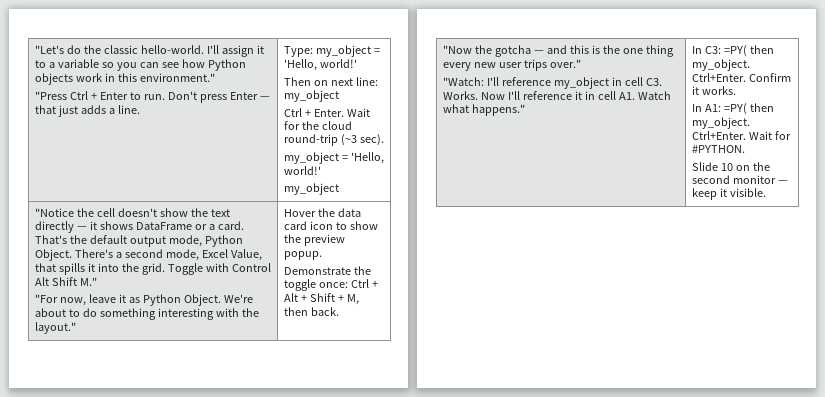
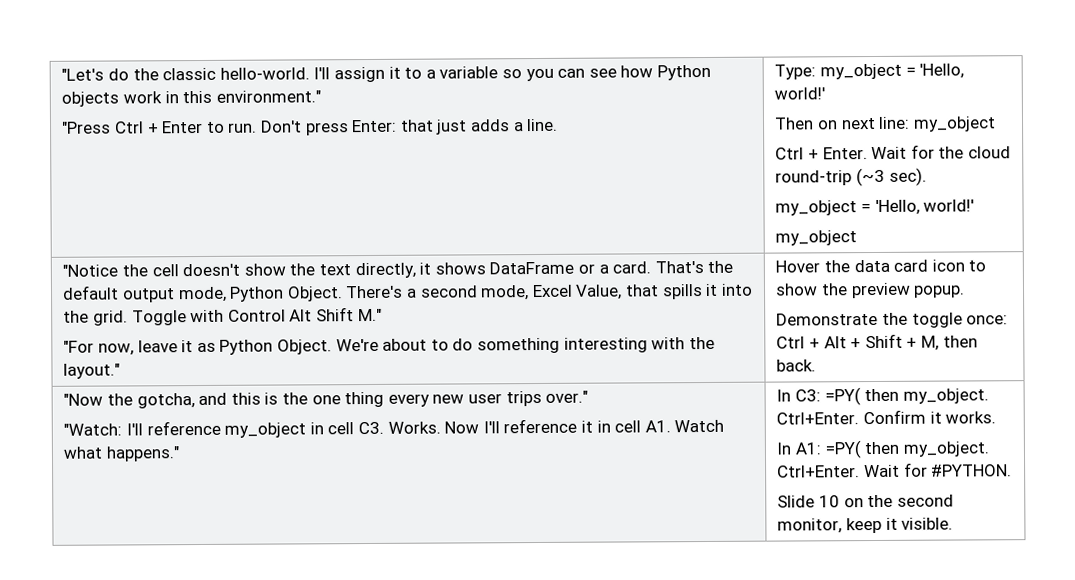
[229,92,270,100] Enter — -> [351,119,398,133] Enter:
[34,221,87,233] directly — -> [354,262,416,279] directly,
[494,45,544,57] gotcha — -> [136,393,195,409] gotcha,
[732,175,788,184] monitor — -> [777,518,843,534] monitor,

